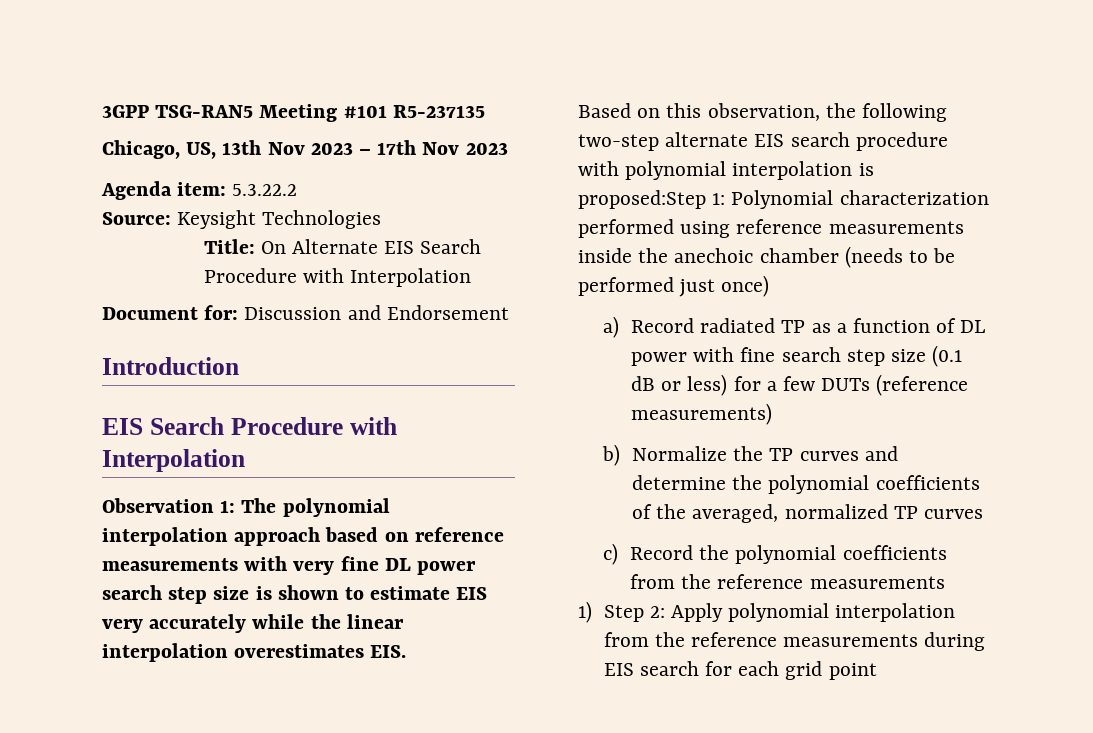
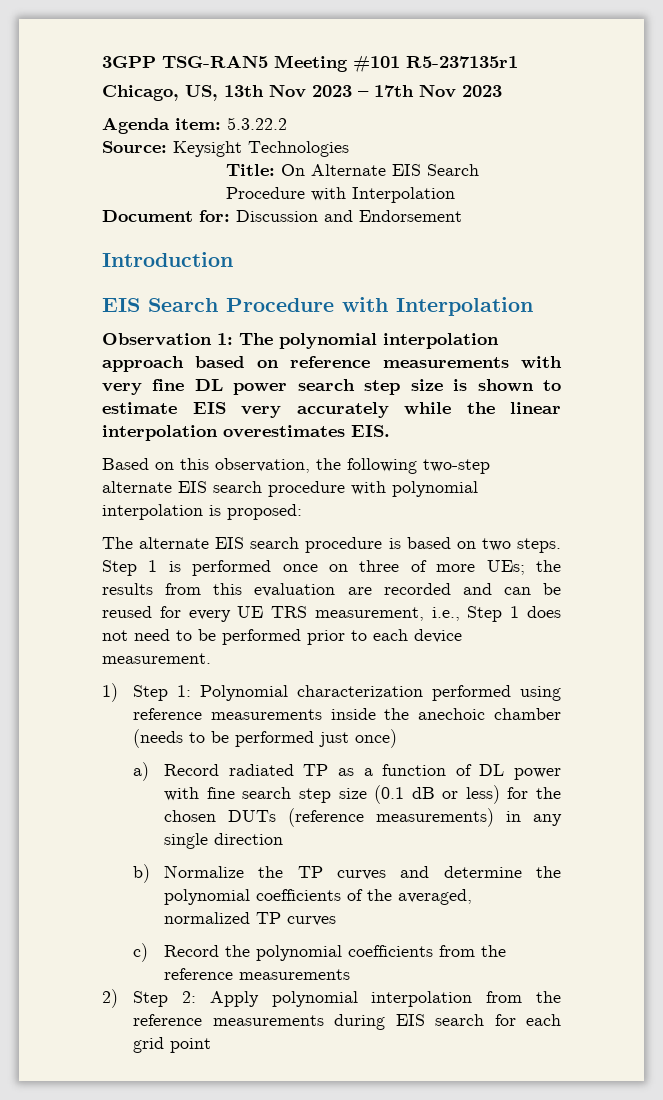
[392,105,485,118] R5-237135 -> [406,56,518,68] R5-237135r1
[578,190,706,209] proposed:Step -> [227,504,302,520] [102,537,561,553] [102,560,561,576] [102,583,561,597] [102,606,561,622] [102,629,462,645] [102,653,211,664] [102,683,169,702] proposed: // The alternate EIS search procedure is based on two steps. Step 1 is performed once on three of more UEs; the results from this evaluation are recorded and can be reused for every UE TRS measurement, i.e., Step 1 does not need to be performed prior to each device measurement. // 1) Step
[766,376,815,391] a few -> [536,787,561,799] [164,810,217,822] the chosen
(772, 414) none -> [506,811,562,826] [164,833,284,849] in any single direction
[578,601,592,623] 1) -> [102,989,118,1008] 2)

